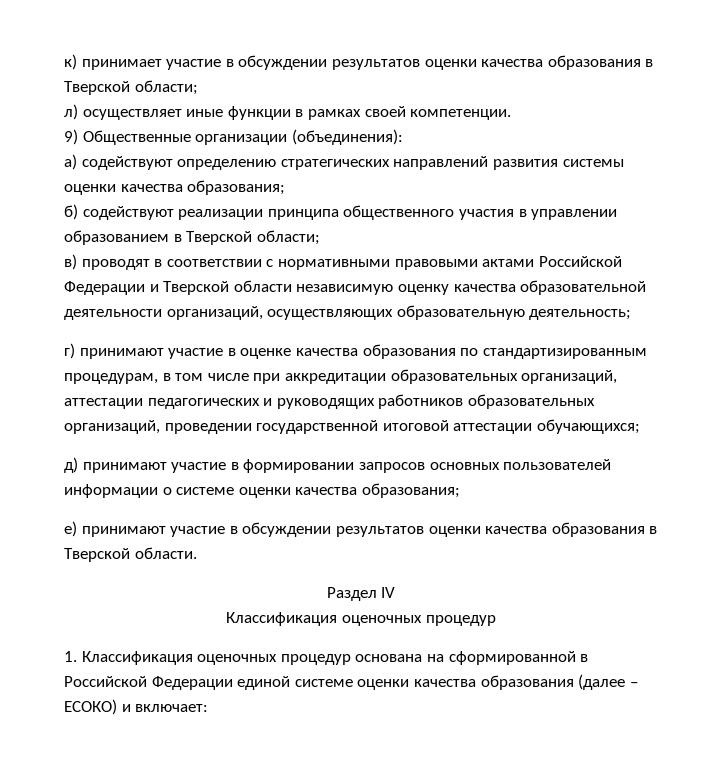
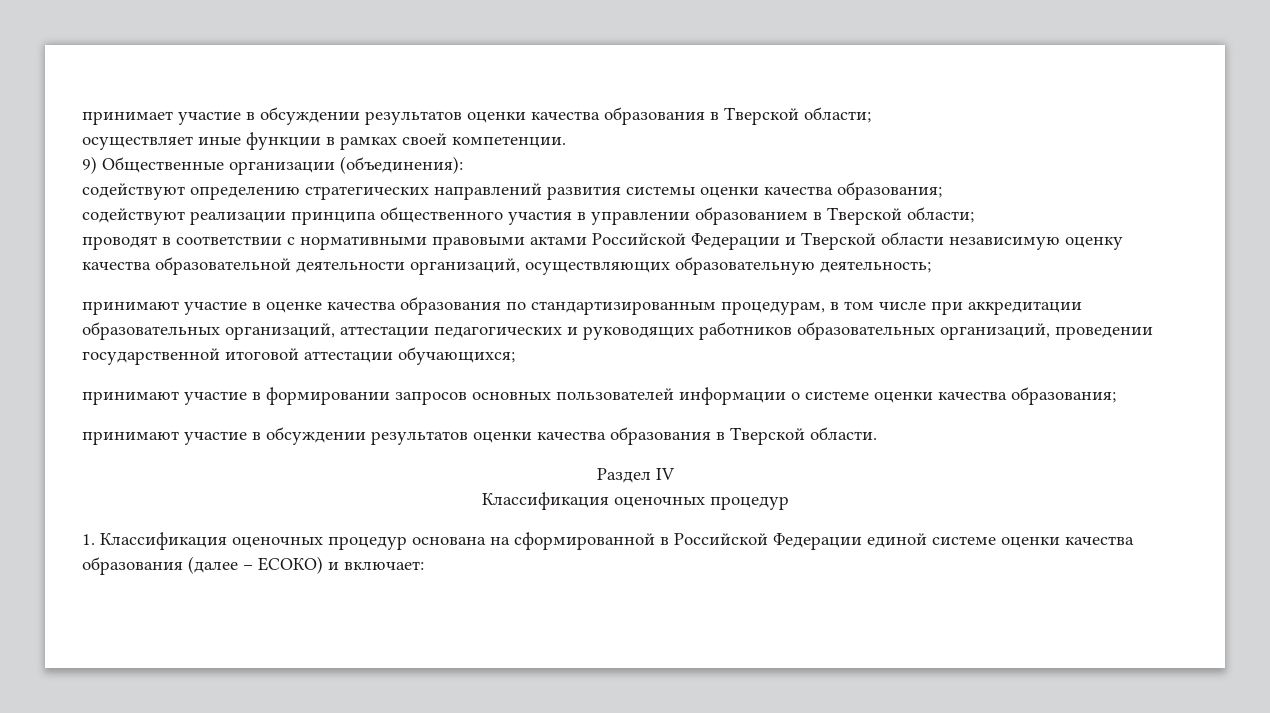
[64,54,77,70] к) -> (82, 118) none
[64,104,78,120] л) -> (871, 115) none
[64,154,77,170] а) -> (463, 165) none
[64,204,78,220] б) -> (942, 191) none
[64,254,77,270] в) -> (974, 215) none
[64,343,75,359] г) -> (931, 267) none
[64,457,78,473] д) -> (515, 356) none
[64,521,77,537] е) -> (1116, 396) none

